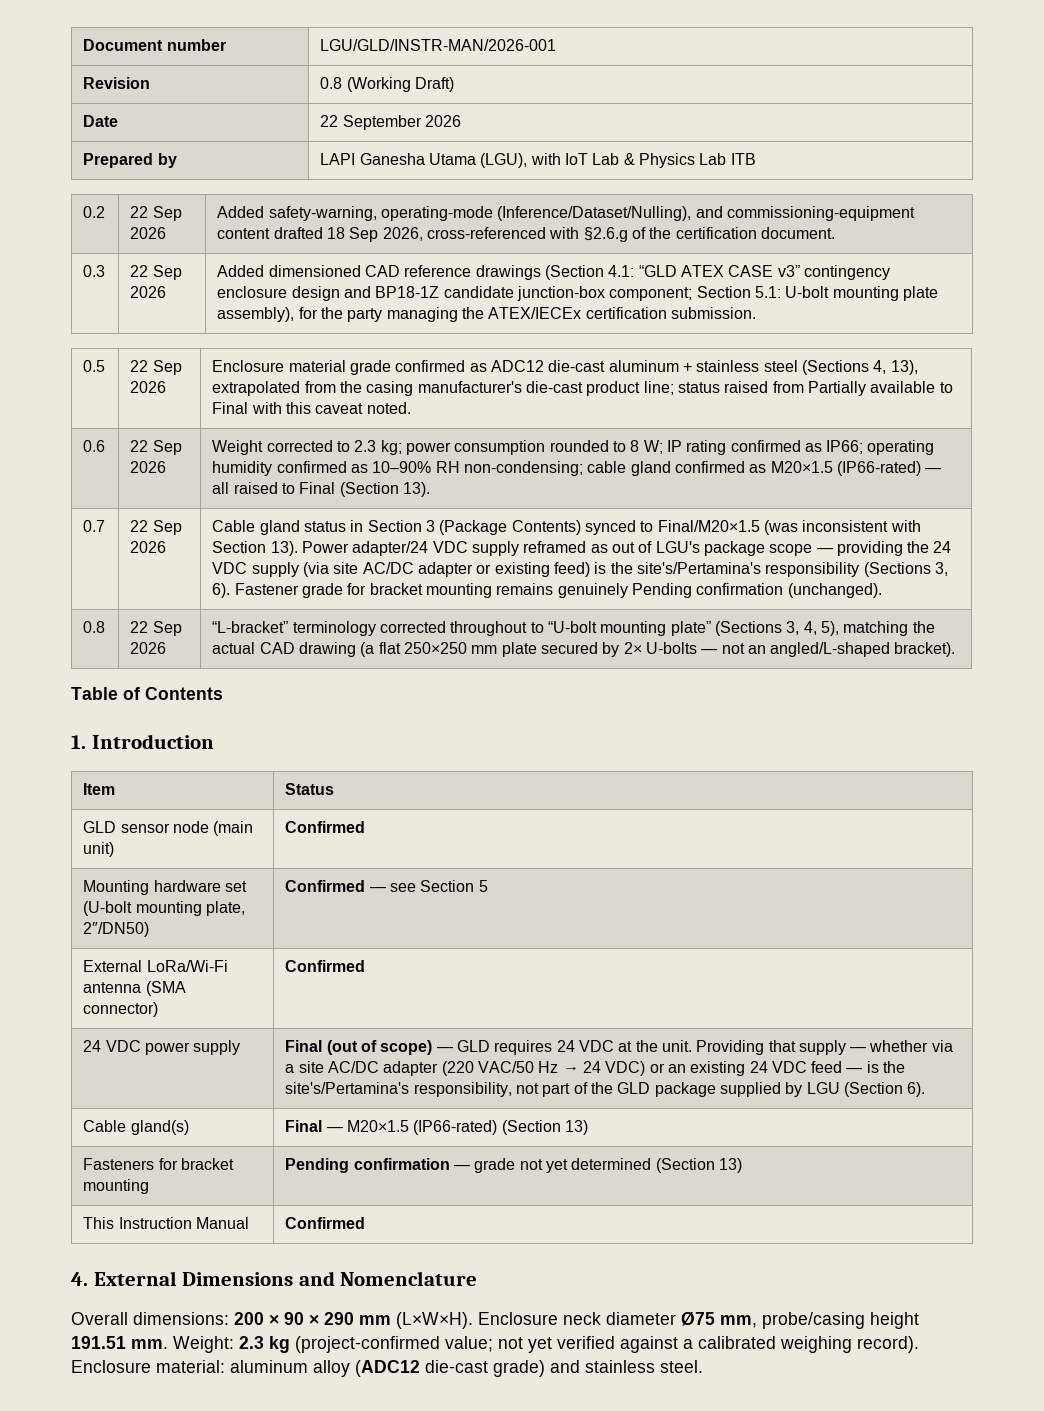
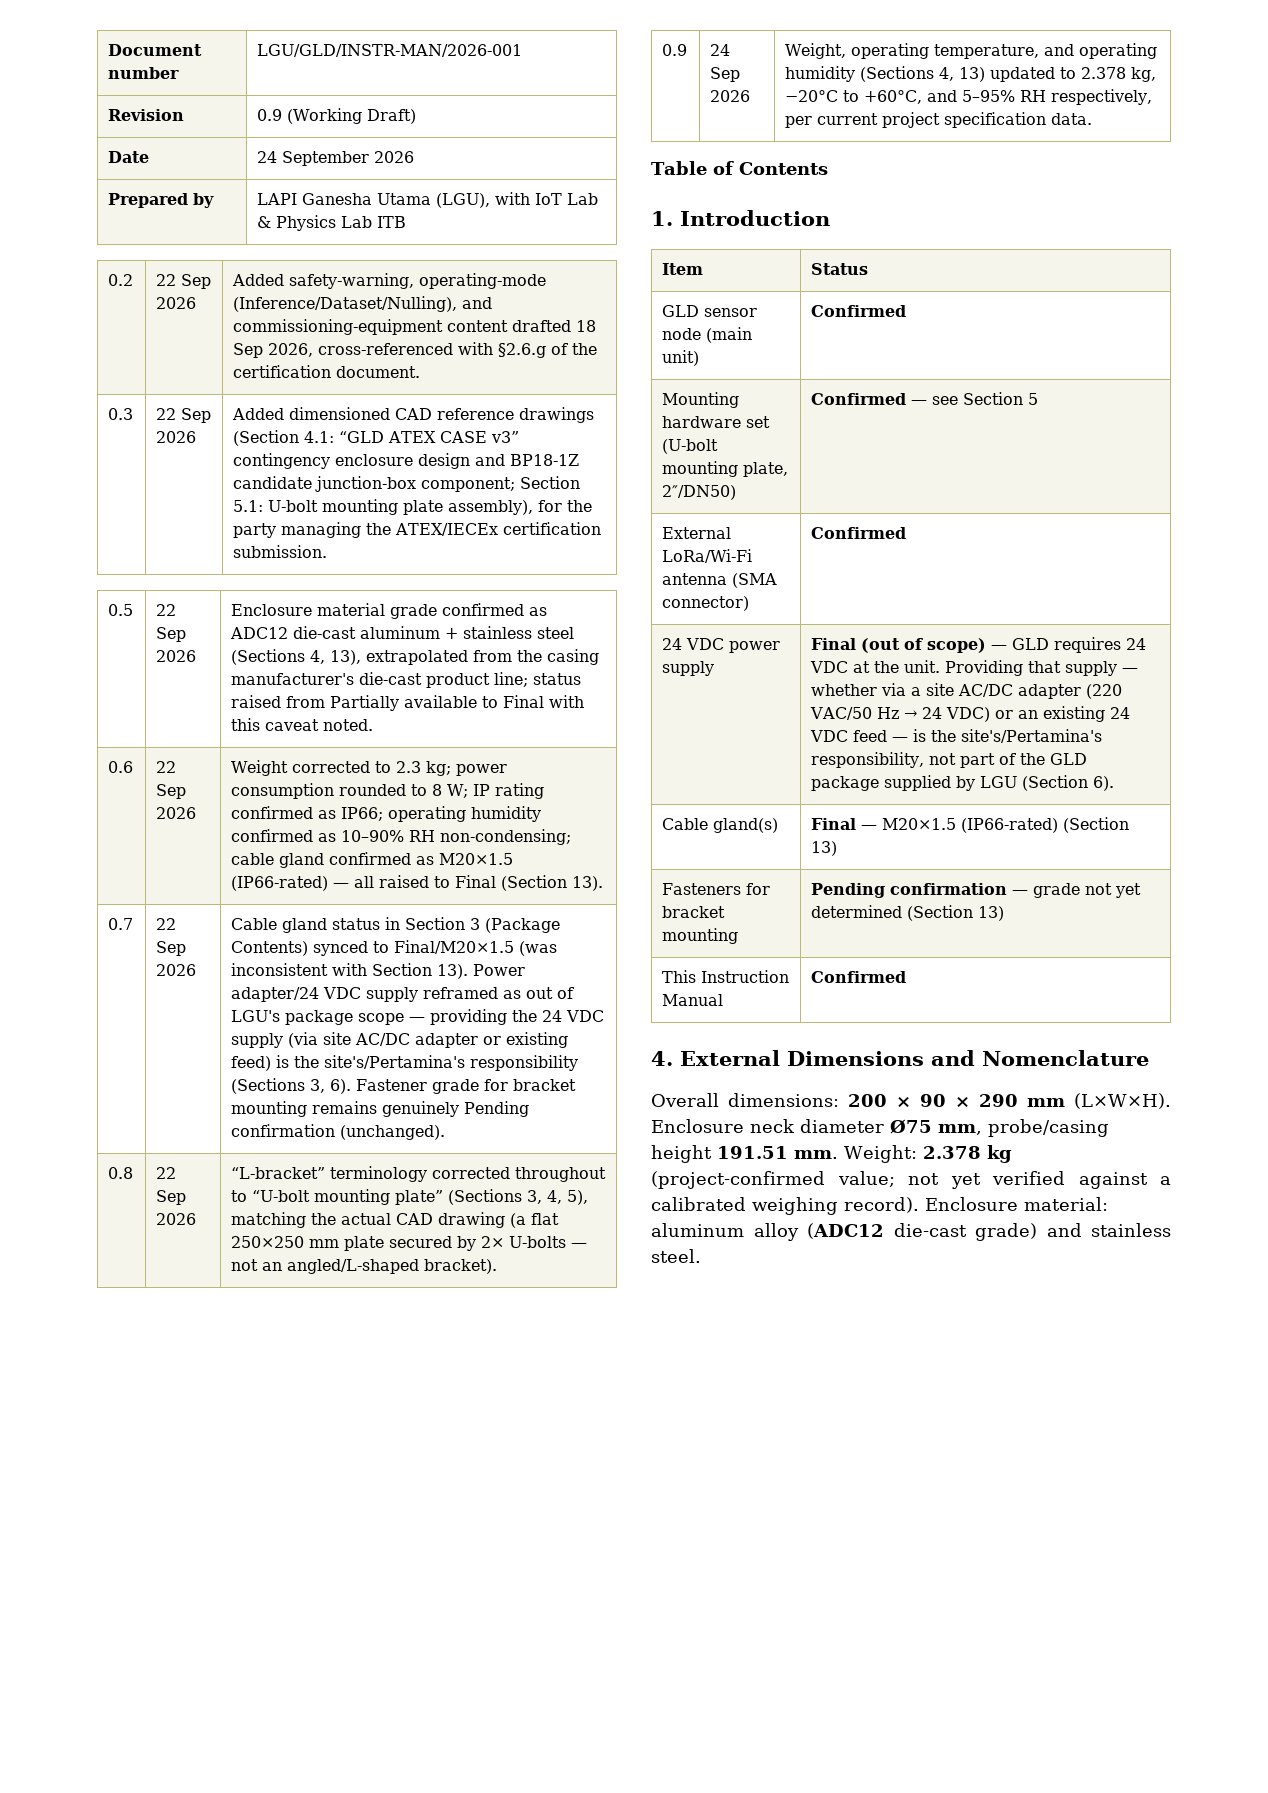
[320,77,343,89] 0.8 -> [257,109,283,121] 0.9
[320,115,339,127] 22 -> [257,151,278,163] 24
(956, 649) none -> [662,44,688,56] [710,44,731,56] [710,67,741,82] [710,90,751,102] [785,43,1158,59] [785,66,1157,82] [785,89,1153,105] [785,112,1093,128] // 0.9 | 24 Sep 2026 | Weight, operating temperature, and operating humidity (Sections 4, 13) updated to 2.378 kg, −20°C to +60°C, and 5–95% RH respectively, per current project specification data.
[239,1336,264,1349] 2.3 -> [922,1146,981,1159] 2.378

